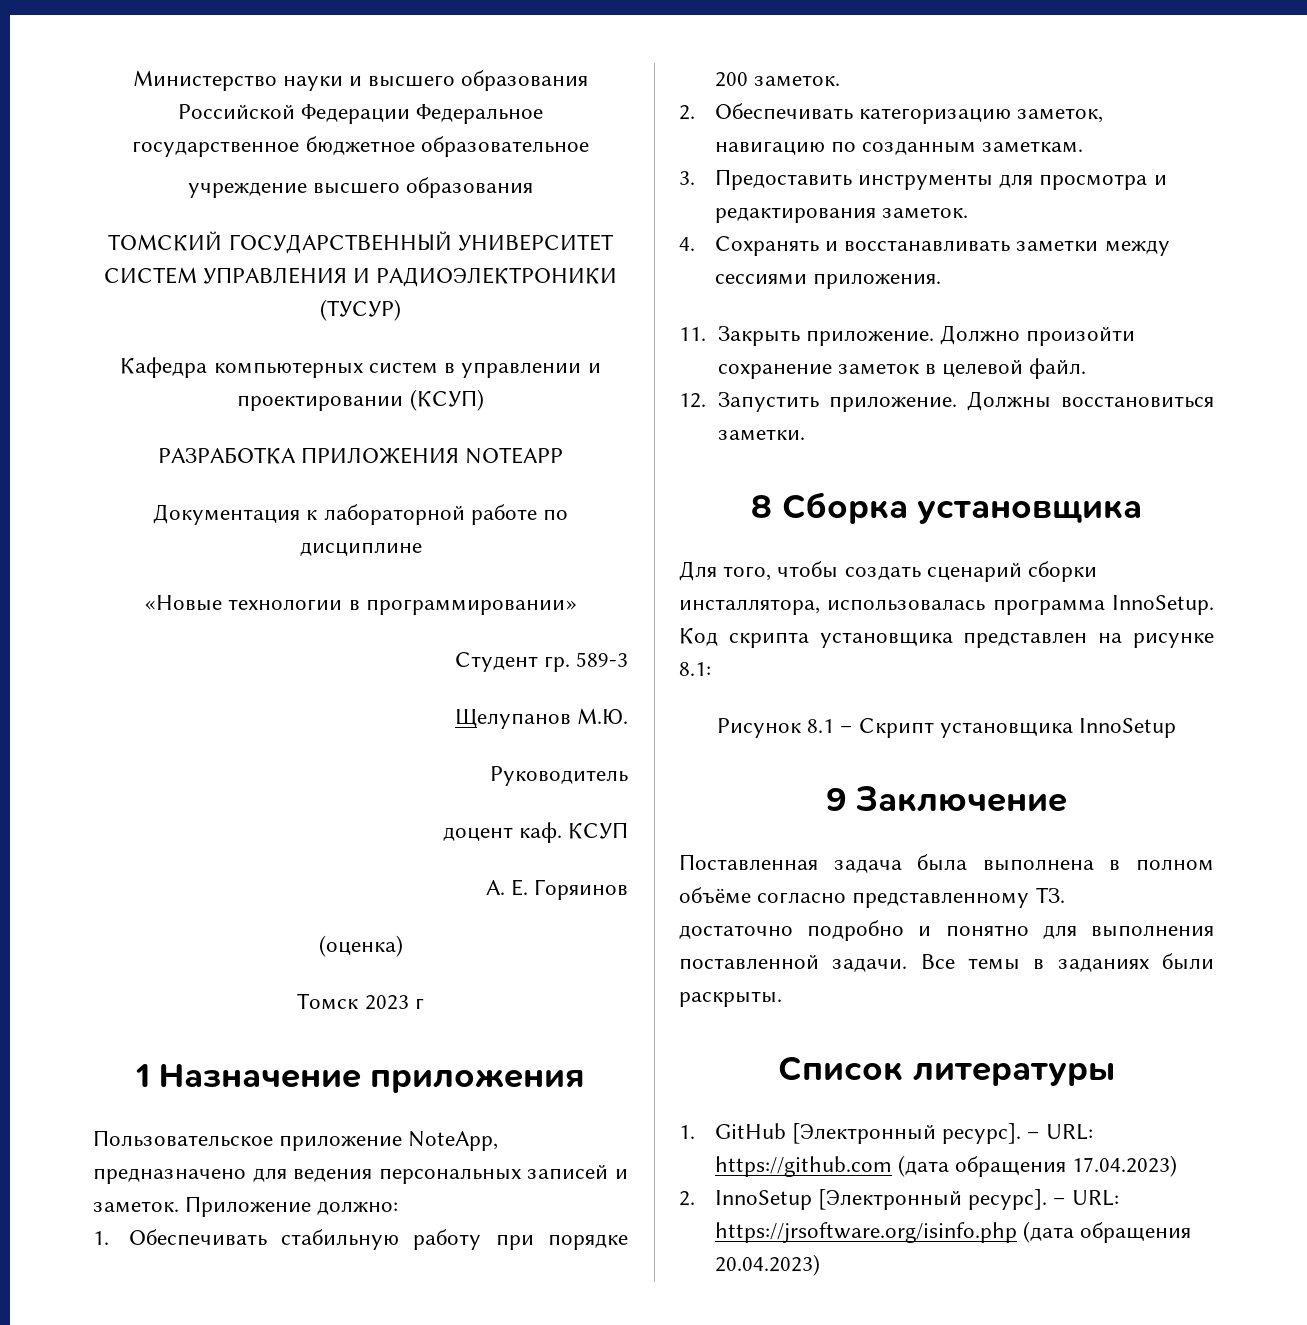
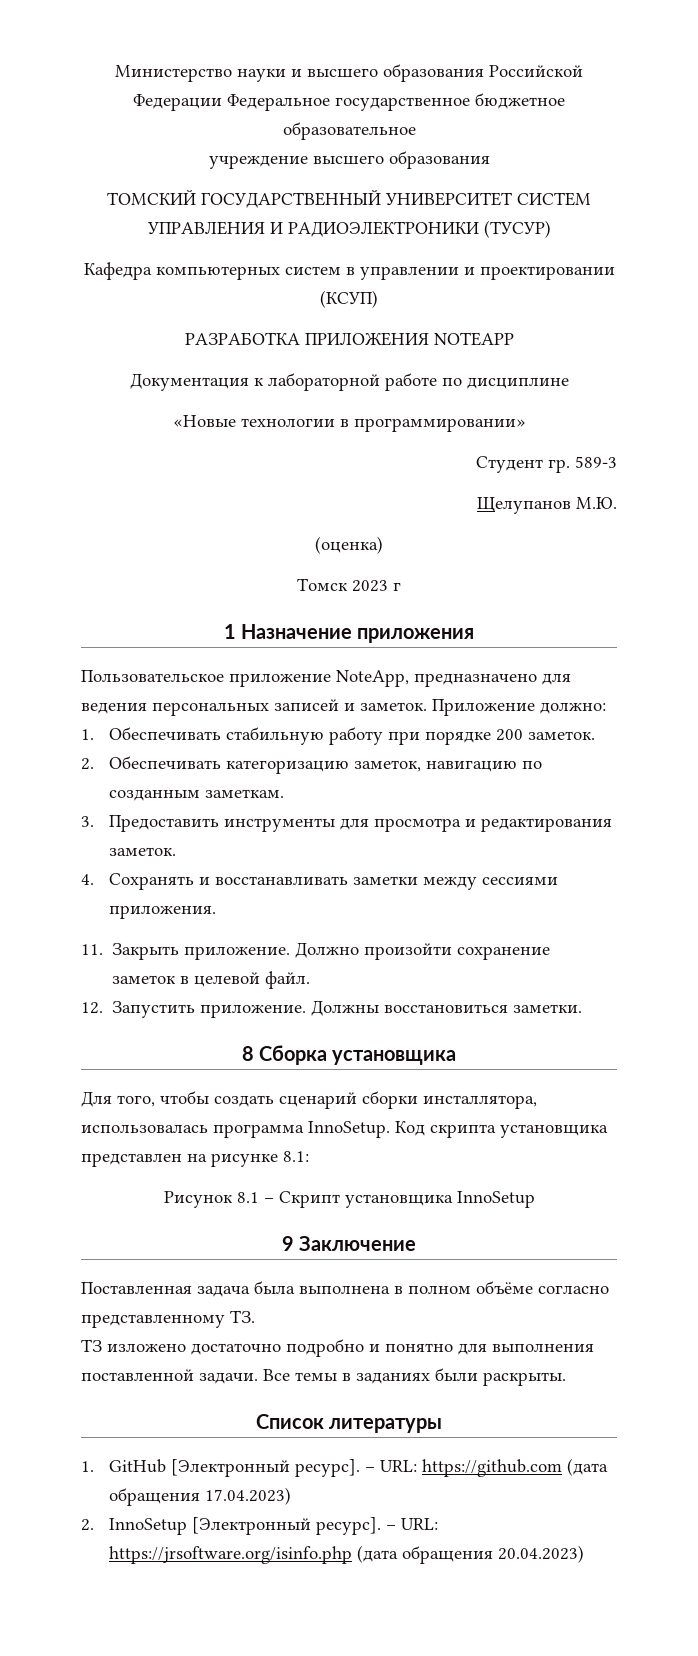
[490,766,628,786] [442,822,628,843] [485,879,628,900] // Руководитель // доцент каф. КСУП // А. Е. Горяинов -> (617, 503) none
(1065, 895) none -> [81,1339,186,1352] ТЗ изложено

